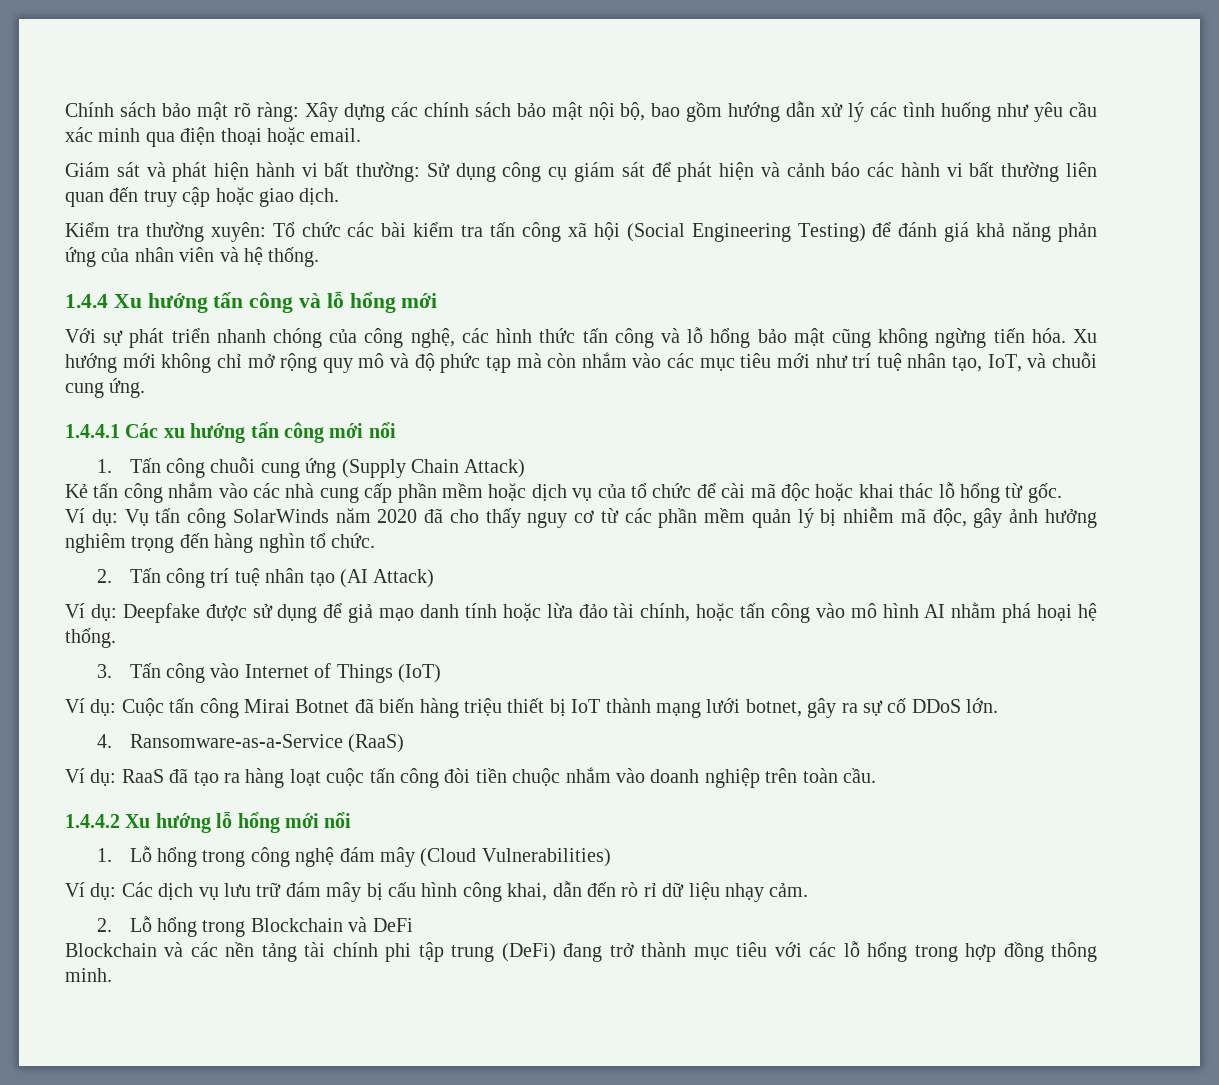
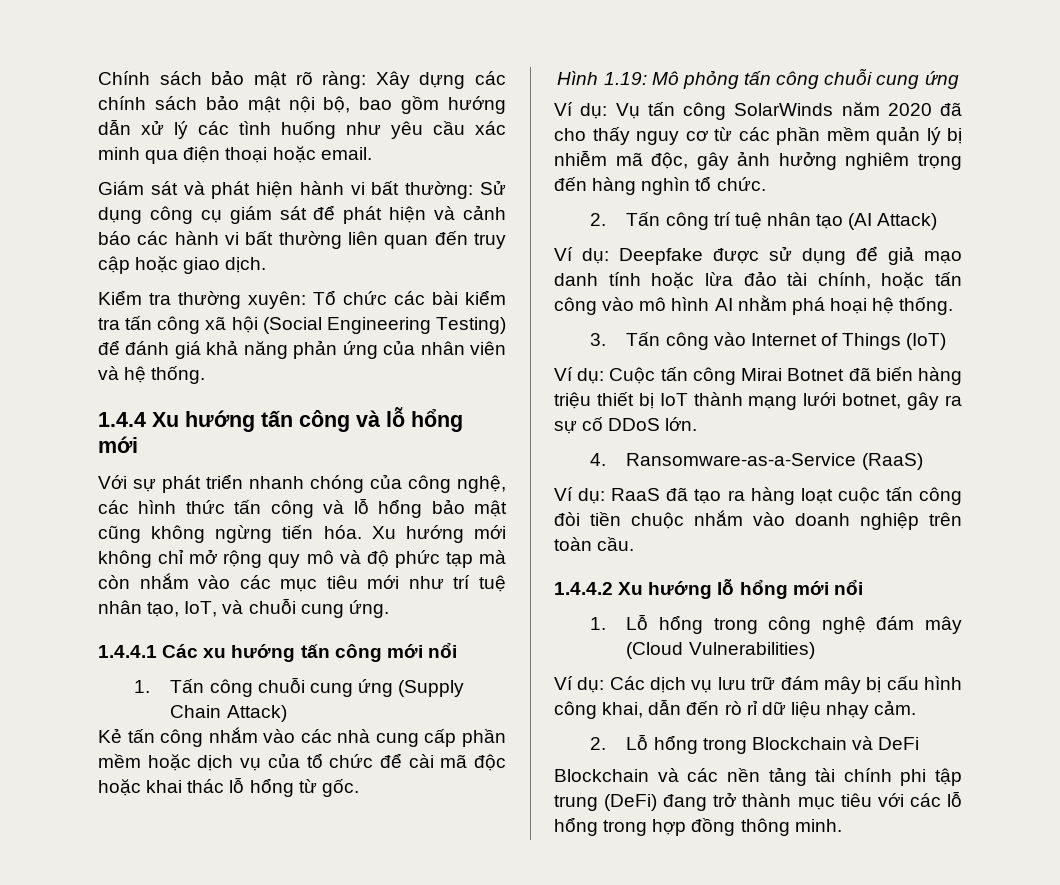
(1062, 493) none -> [557,68,959,89] // Hình 1.19: Mô phỏng tấn công chuỗi cung ứng

